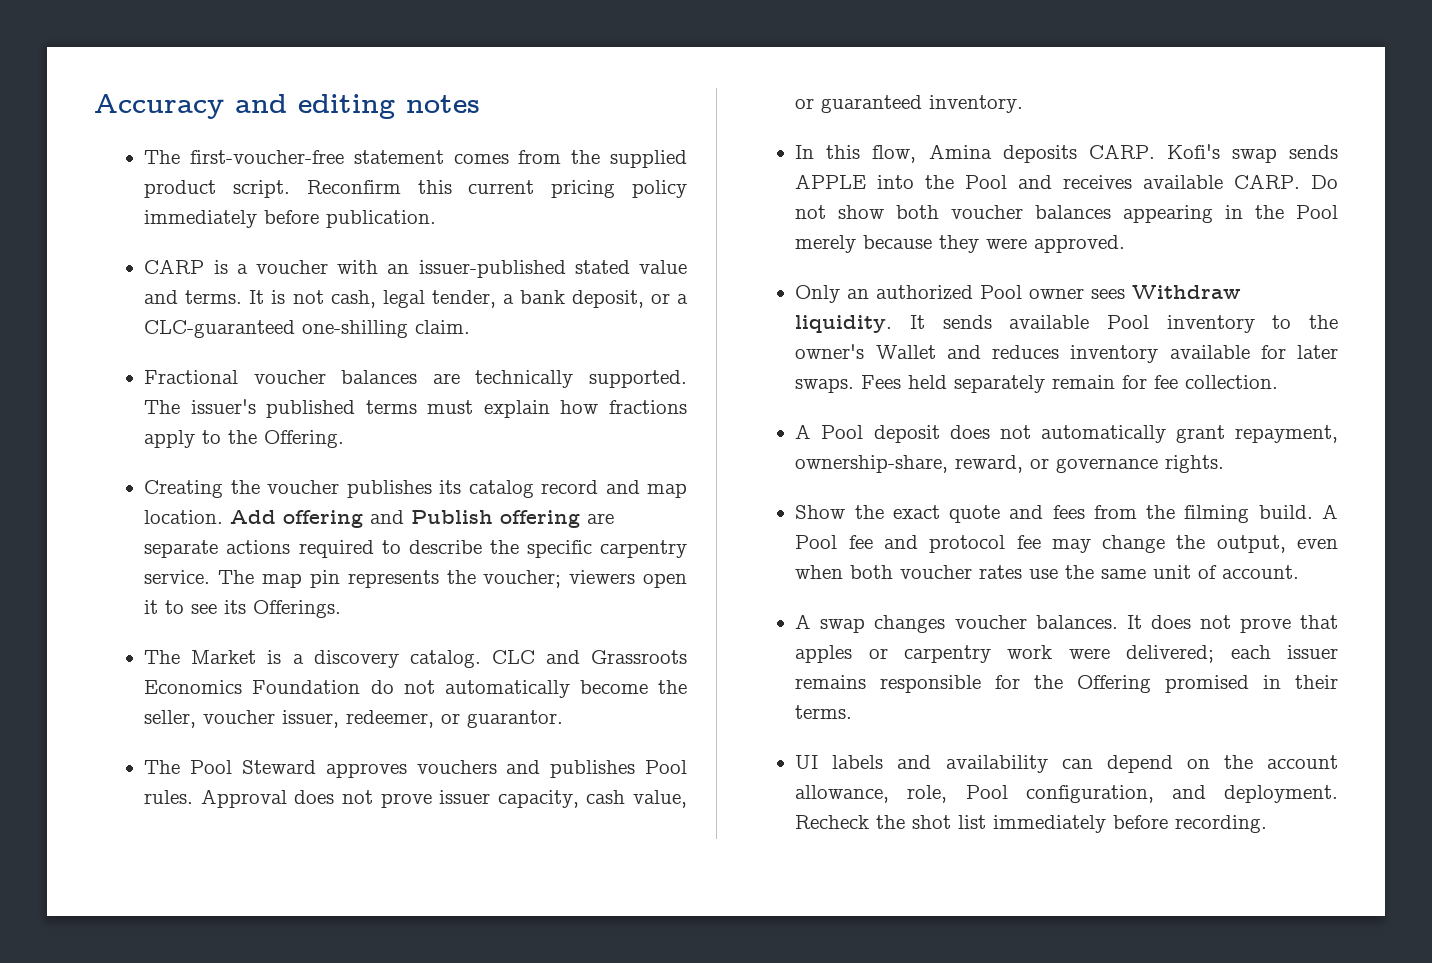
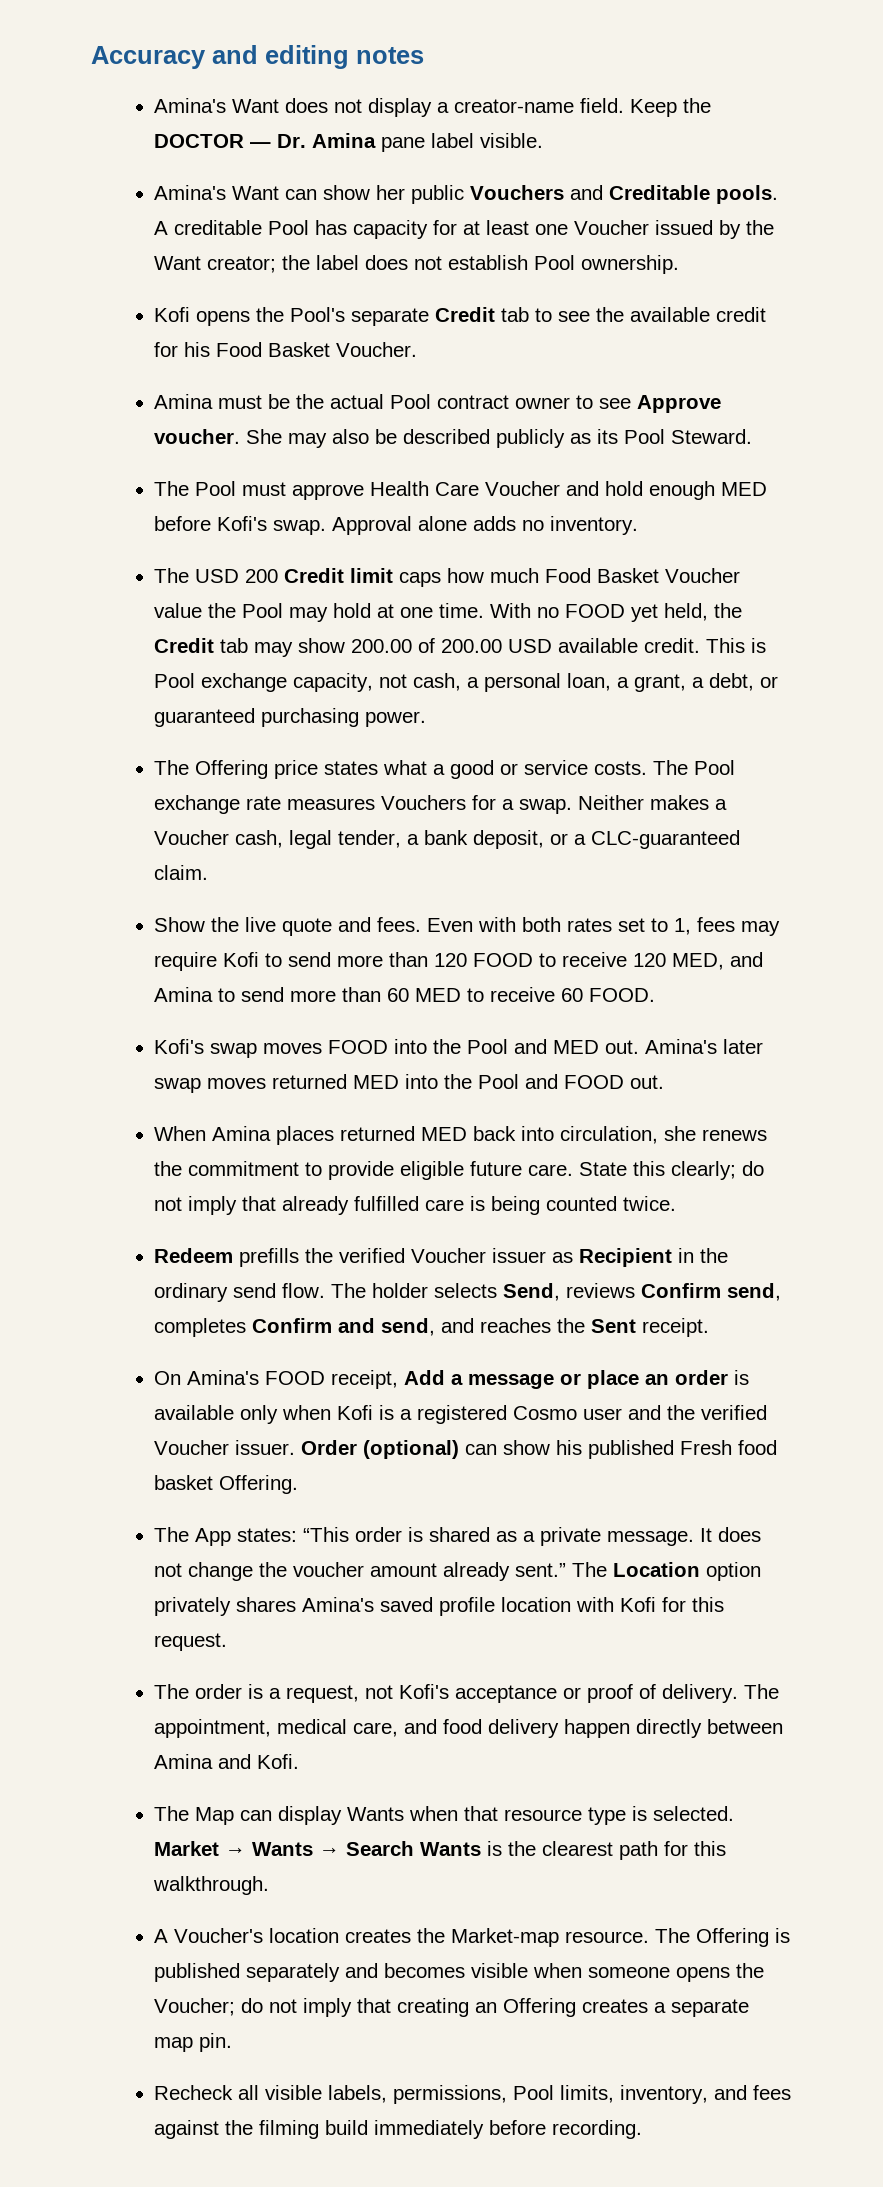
[144,150,687,168] [144,180,687,198] [144,210,437,228] [144,259,687,278] [144,290,324,304] The first-voucher-free statement comes from the supplied product script. Reconfirm this current pricing policy immediately before publication. // CARP is a voucher with an issuer-published stated value and terms. It is not -> [154,98,712,117] [154,133,544,152] [154,185,779,204] [154,220,775,239] [154,255,680,274] [154,307,767,326] [154,342,418,357] [154,394,722,413] [154,429,753,448] [154,481,768,500] [154,516,639,535] [154,568,741,587] [154,603,743,622] [154,638,767,657] [154,673,779,692] [154,708,427,727] [154,760,736,779] [154,795,728,814] [154,830,230,845] Amina's Want does not display a creator-name field. Keep the DOCTOR — Dr. Amina pane label visible. // Amina's Want can show her public Vouchers and Creditable pools. A creditable Pool has capacity for at least one Voucher issued by the Want creator; the label does not establish Pool ownership. // Kofi opens the Pool's separate Credit tab to see the available credit for his Food Basket Voucher. // Amina must be the actual Pool contract owner to see Approve voucher. She may also be described publicly as its Pool Steward. // The Pool must approve Health Care Voucher and hold enough MED before Kofi's swap. Approval alone adds no inventory. // The USD 200 Credit limit caps how much Food Basket Voucher value the Pool may hold at one time. With no FOOD yet held, the Credit tab may show 200.00 of 200.00 USD available credit. This is Pool exchange capacity, not cash, a personal loan, a grant, a debt, or guaranteed purchasing power. // The Offering price states what a good or service costs. The Pool exchange rate measures Vouchers for a swap. Neither makes a Voucher
[302,320,409,338] one-shilling -> (741, 839) none
[144,370,687,388] [144,399,687,418] [144,430,345,448] [144,480,687,498] [144,510,615,528] [144,540,687,558] [144,570,687,588] [144,600,342,618] [144,650,687,668] [144,680,688,698] [144,710,564,728] [144,760,687,778] [144,789,687,808] [795,95,1024,113] [795,144,1338,163] [795,174,1338,189] [795,205,1338,223] [795,235,1126,253] [795,285,1242,303] [795,315,1338,333] [795,344,1338,363] [795,375,1279,393] [795,424,1338,443] [795,455,1225,473] [795,504,1338,523] [795,535,1338,553] [795,565,1300,579] [795,614,1338,633] [795,645,1338,663] [795,675,1338,693] [795,705,853,719] [795,755,1338,773] [795,785,1338,803] [795,815,987,829] Fractional voucher balances are technically supported. The issuer's published terms must explain how fractions apply to the Offering. // Creating the voucher publishes its catalog record and map location. Add offering and Publish offering are separate actions required to describe the specific carpentry service. The map pin represents the voucher; viewers open it to see its Offerings. // The Market is a discovery catalog. CLC and Grassroots Economics Foundation do not automatically become the seller, voucher issuer, redeemer, or guarantor. // The Pool Steward approves vouchers and publishes Pool rules. Approval does not prove issuer capacity, cash value, or guaranteed inventory. // In this flow, Amina deposits CARP. Kofi's swap sends APPLE into the Pool and receives available CARP. Do not show both voucher balances appearing in the Pool merely because they were approved. // Only an authorized Pool owner sees Withdraw liquidity. It sends available Pool inventory to the owner's Wallet and reduces inventory available for later swaps. Fees held separately remain for fee collection. // A Pool deposit does not automatically grant repayment, ownership-share, reward, or governance rights. // Show the exact quote and fees from the filming build. A Pool fee and protocol fee may change the output, even when both voucher rates use the same unit of account. // A swap changes voucher balances. It does not prove that apples or carpentry work were delivered; each issuer remains responsible for the Offering promised in their terms. // UI labels and availability can depend on the account allowance, role, Pool configuration, and deployment. Recheck the shot list -> [154,917,781,936] [154,952,764,971] [154,987,656,1002] [154,1039,764,1058] [154,1074,665,1093] [154,1126,768,1145] [154,1161,765,1180] [154,1196,677,1215] [154,1248,729,1267] [154,1283,782,1302] [154,1318,710,1337] [154,1370,750,1389] [154,1405,768,1424] [154,1440,778,1459] [154,1475,299,1494] [154,1527,762,1546] [154,1562,762,1581] [154,1597,725,1616] [154,1633,228,1651] [154,1684,780,1703] [154,1719,784,1738] [154,1754,300,1769] [154,1806,735,1825] [154,1841,727,1860] [153,1876,270,1895] [154,1928,791,1947] [154,1963,765,1982] [154,1998,750,2017] [154,2033,233,2052] [154,2085,792,2104] [154,2120,369,2139] Show the live quote and fees. Even with both rates set to 1, fees may require Kofi to send more than 120 FOOD to receive 120 MED, and Amina to send more than 60 MED to receive 60 FOOD. // Kofi's swap moves FOOD into the Pool and MED out. Amina's later swap moves returned MED into the Pool and FOOD out. // When Amina places returned MED back into circulation, she renews the commitment to provide eligible future care. State this clearly; do not imply that already fulfilled care is being counted twice. // Redeem prefills the verified Voucher issuer as Recipient in the ordinary send flow. The holder selects Send, reviews Confirm send, completes Confirm and send, and reaches the Sent receipt. // On Amina's FOOD receipt, Add a message or place an order is available only when Kofi is a registered Cosmo user and the verified Voucher issuer. Order (optional) can show his published Fresh food basket Offering. // The App states: “This order is shared as a private message. It does not change the voucher amount already sent.” The Location option privately shares Amina's saved profile location with Kofi for this request. // The order is a request, not Kofi's acceptance or proof of delivery. The appointment, medical care, and food delivery happen directly between Amina and Kofi. // The Map can display Wants when that resource type is selected. Market → Wants → Search Wants is the clearest path for this walkthrough. // A Voucher's location creates the Market-map resource. The Offering is published separately and becomes visible when someone opens the Voucher; do not imply that creating an Offering creates a separate map pin. // Recheck all visible labels, permissions, Pool limits, inventory, and fees against the filming build

